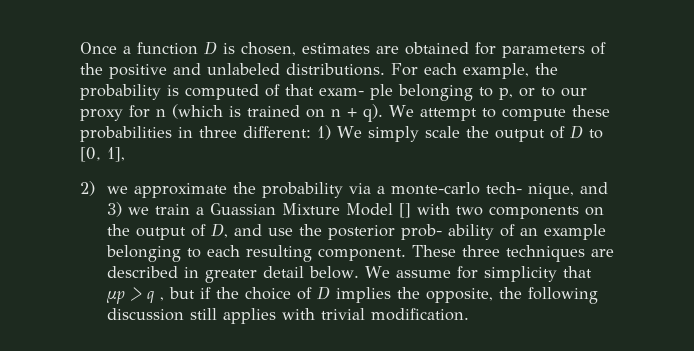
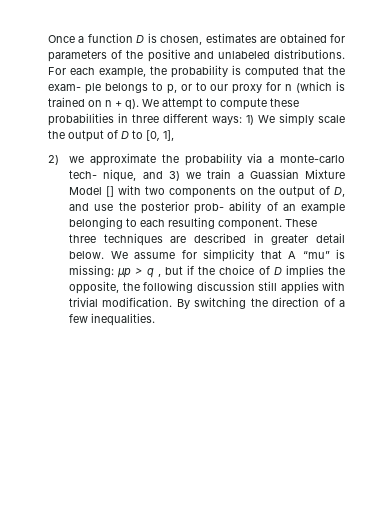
[265,84,314,97] of that -> [303,66,345,75] that the
[398,84,473,101] belonging -> [104,83,148,93] belongs
[243,126,311,138] different: -> [163,113,242,125] different ways:
(592, 272) none -> [288,249,346,259] [69,265,115,277] A “mu” is missing:
(469, 314) none -> [176,297,346,309] [69,313,156,326] By switching the direction of a few inequalities.

